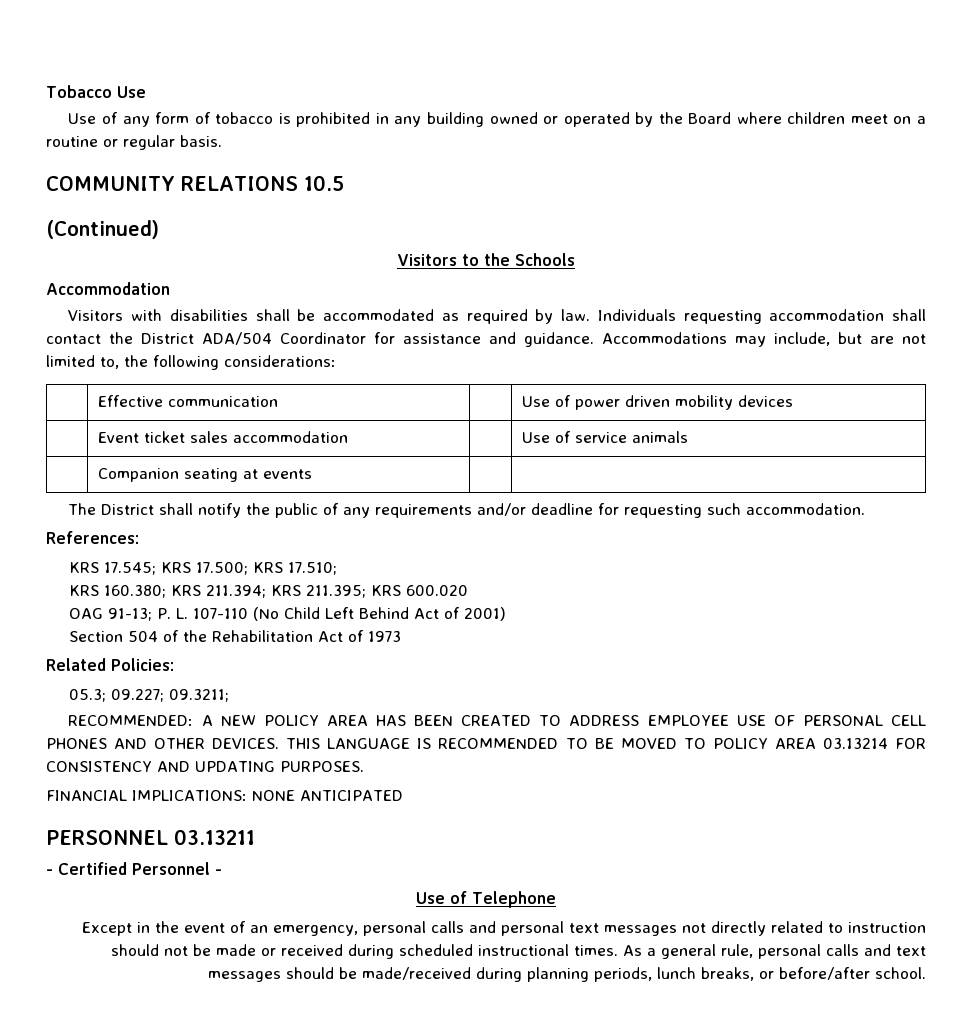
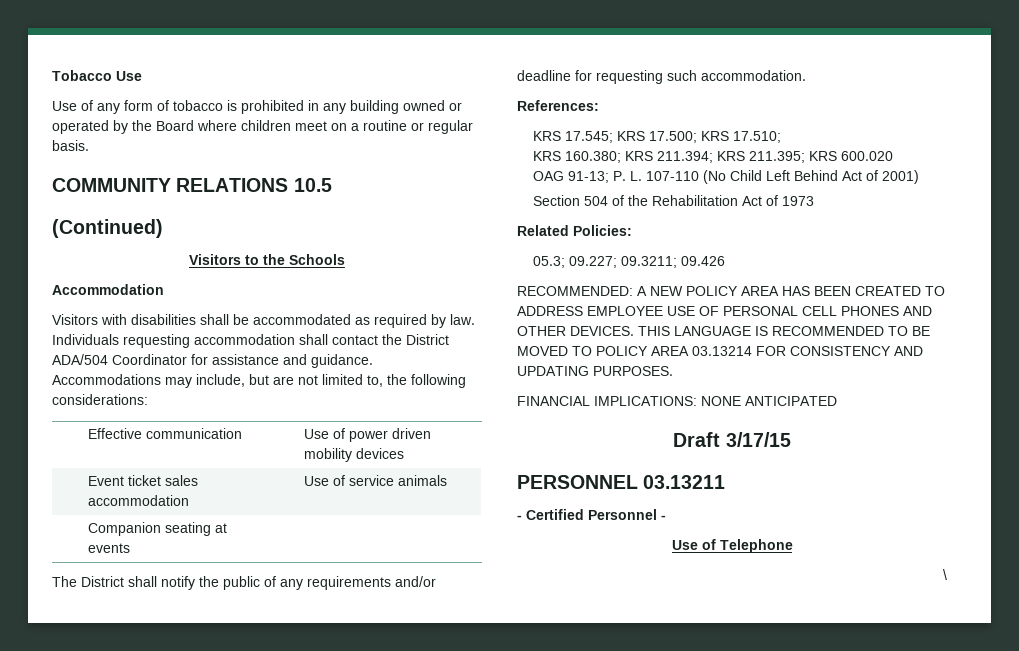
(229, 695) none -> [681,256,726,266] 09.426
(403, 795) none -> [673,432,791,447] // Draft 3/17/15
[82,921,926,936] [111,944,926,959] [208,967,926,982] Except in the event of an emergency, personal calls and personal text messages not directly related to instruction should not be made or received during scheduled instructional times. As a general rule, personal calls and text messages should be made/received during planning periods, lunch breaks, or before/after school. -> [943,569,947,580] \

